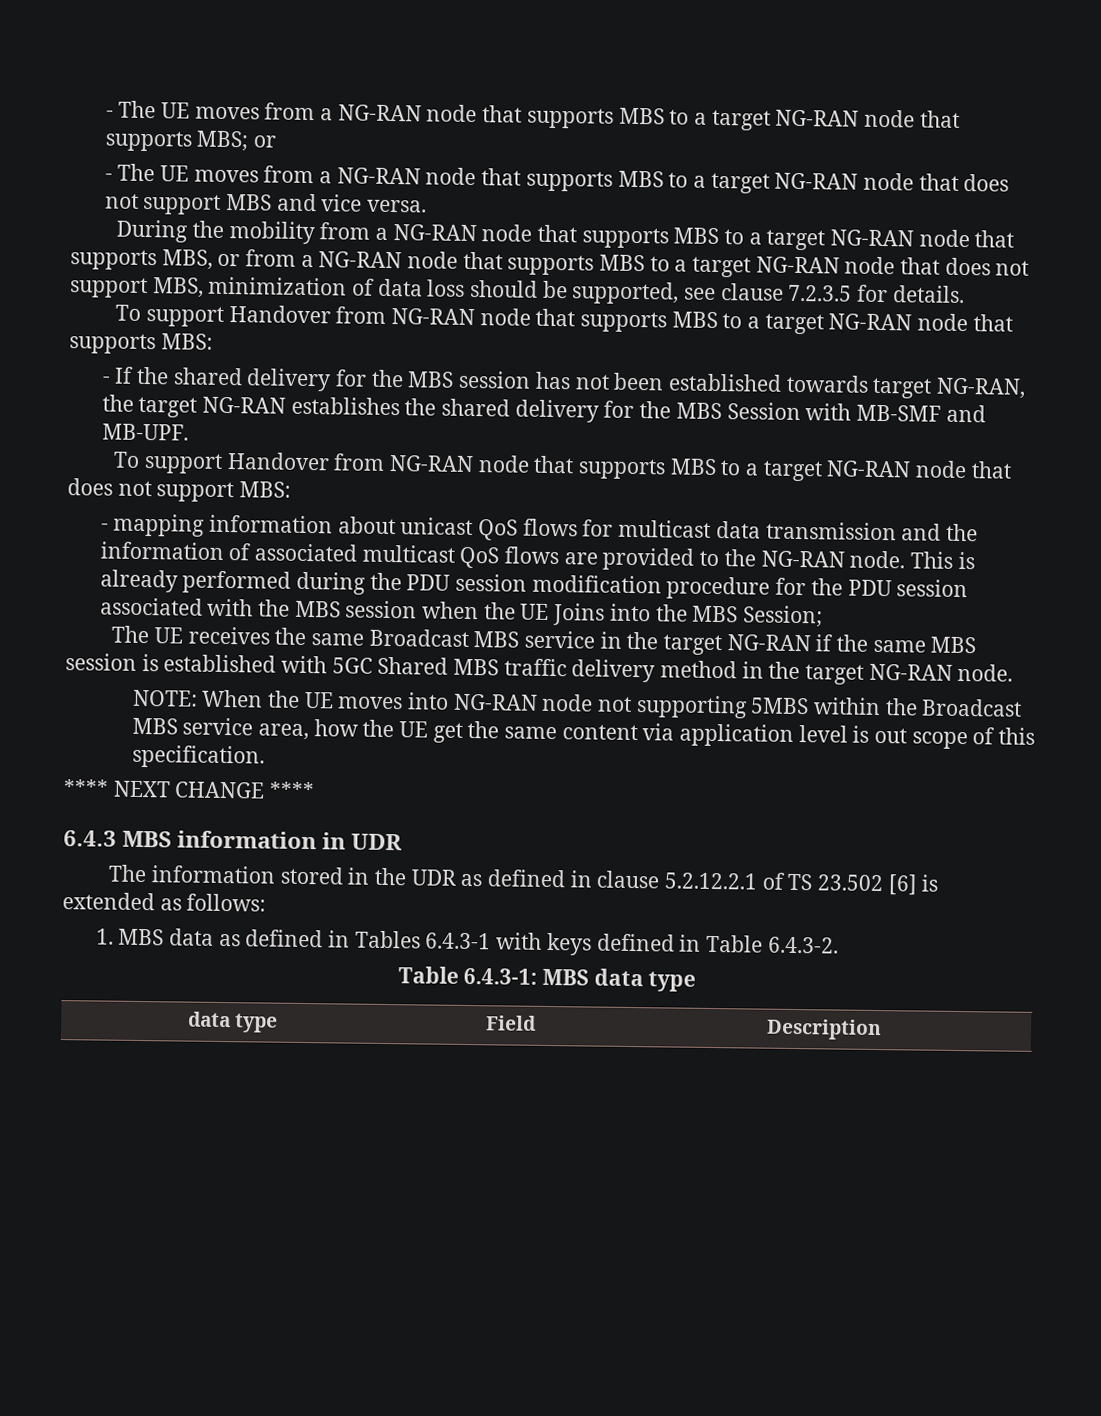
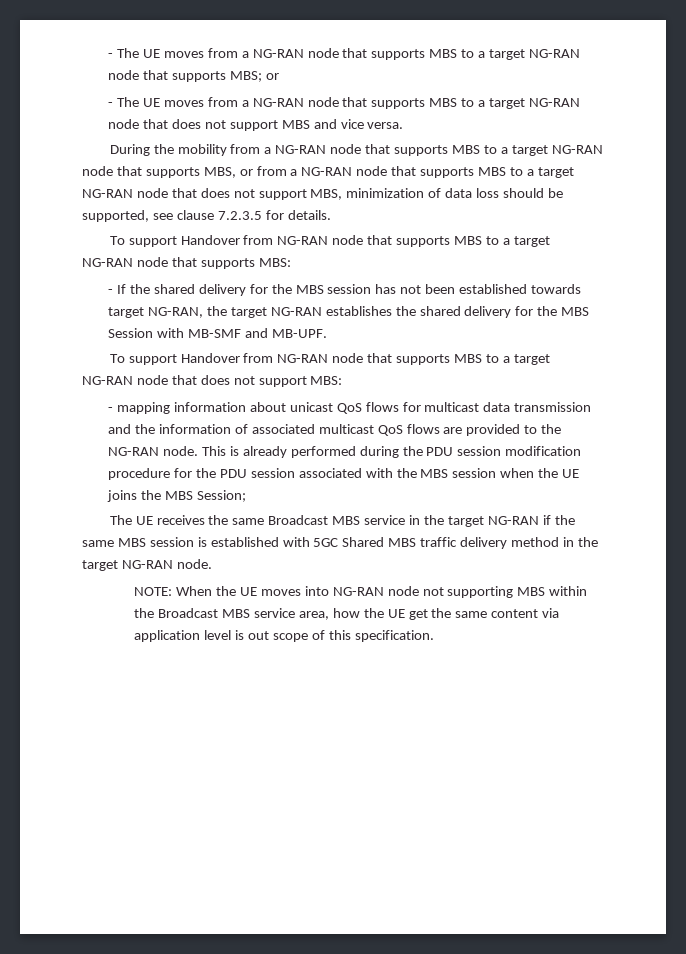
[553,603,651,626] Joins into -> [107,490,138,502] joins
[750,697,810,715] 5MBS -> [517,587,546,596] MBS
[63,779,316,800] [63,830,403,851] [108,864,939,896] [62,892,267,912] [95,928,839,956] [397,966,697,992] [187,1011,279,1033] [485,1015,537,1031] [766,1018,882,1041] // **** NEXT CHANGE **** // 6.4.3 MBS information in UDR // The information stored in the UDR as defined in clause 5.2.12.2.1 of TS 23.502 [6] is extended as follows: // 1. MBS data as defined in Tables 6.4.3-1 with keys defined in Table 6.4.3-2. // Table 6.4.3-1: MBS data type // data type | Field | Description -> (434, 636) none

